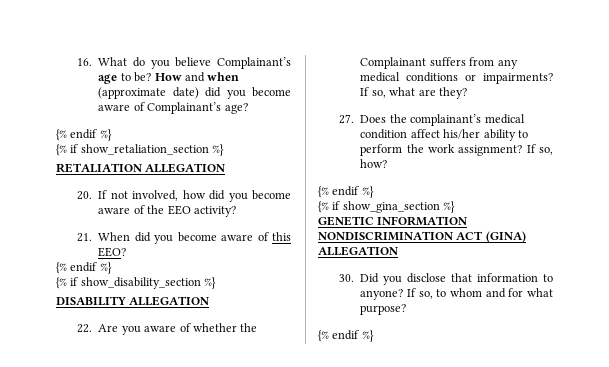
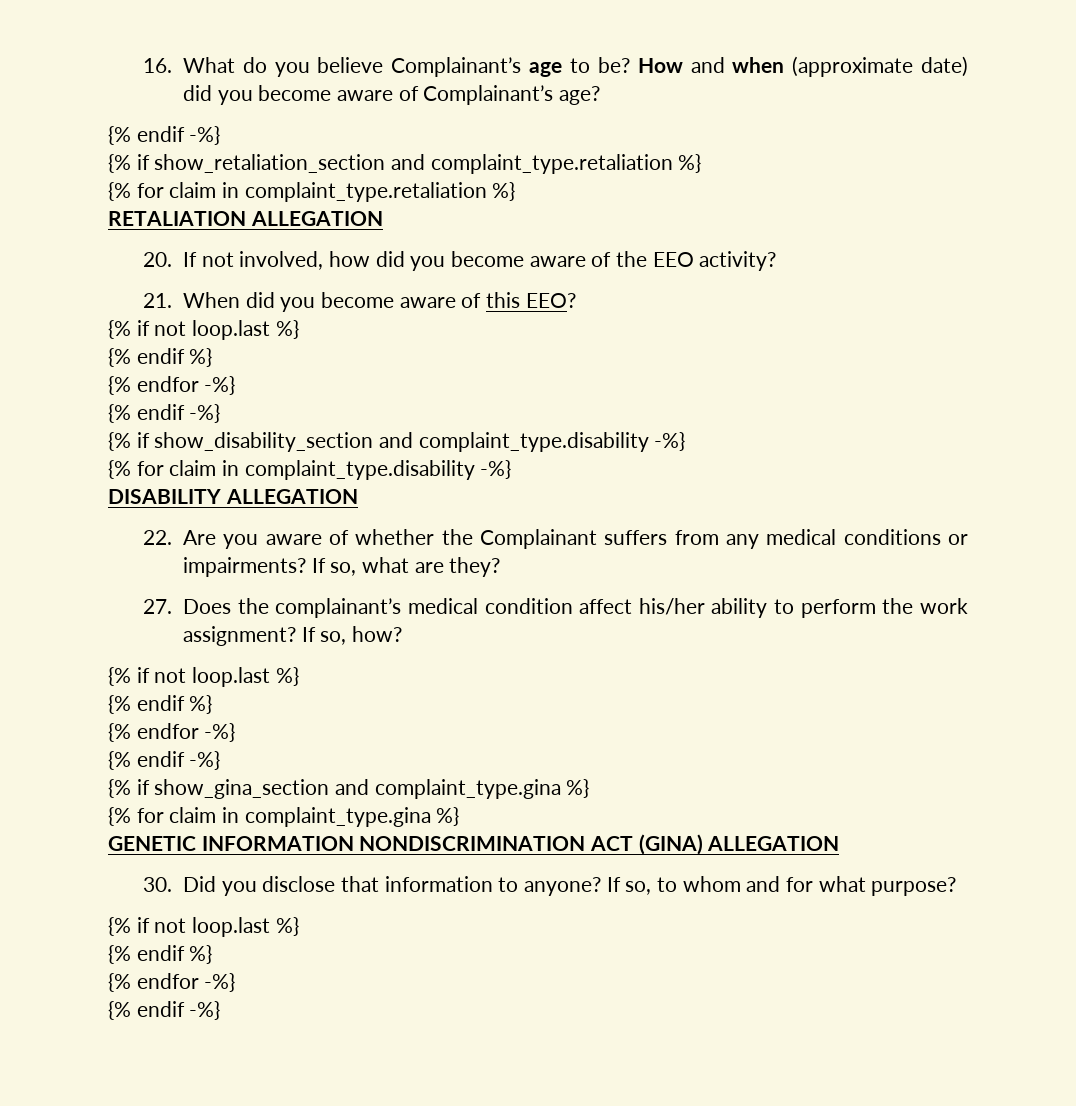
[99,129,112,141] %} -> [189,126,221,145] -%}
(209, 149) none -> [391,154,702,174] [108,182,487,202] and complaint_type.retaliation %} // {% for claim in complaint_type.retaliation
[70,262,112,274] [56,277,217,289] endif %} // {% if show_disability_section %} -> [136,320,299,340] [108,348,213,367] [108,376,236,395] [108,404,221,423] [108,432,686,452] [108,460,512,480] if not loop.last %} // {% endif %} // {% endfor -%} // {% endif -%} // {% if show_disability_section and complaint_type.disability -%} // {% for claim in complaint_type.disability -%}
[332,186,374,198] [318,201,440,213] endif %} // {% if show_gina_section -> [136,667,299,687] [108,695,213,714] [108,723,236,742] [108,751,221,770] [108,779,590,799] [108,807,431,827] if not loop.last %} // {% endif %} // {% endfor -%} // {% endif -%} // {% if show_gina_section and complaint_type.gina %} // {% for claim in complaint_type.gina
[332,330,374,342] endif %} -> [136,917,299,937] [108,945,213,964] [108,973,236,992] [108,1001,221,1020] if not loop.last %} // {% endif %} // {% endfor -%} // {% endif -%}

